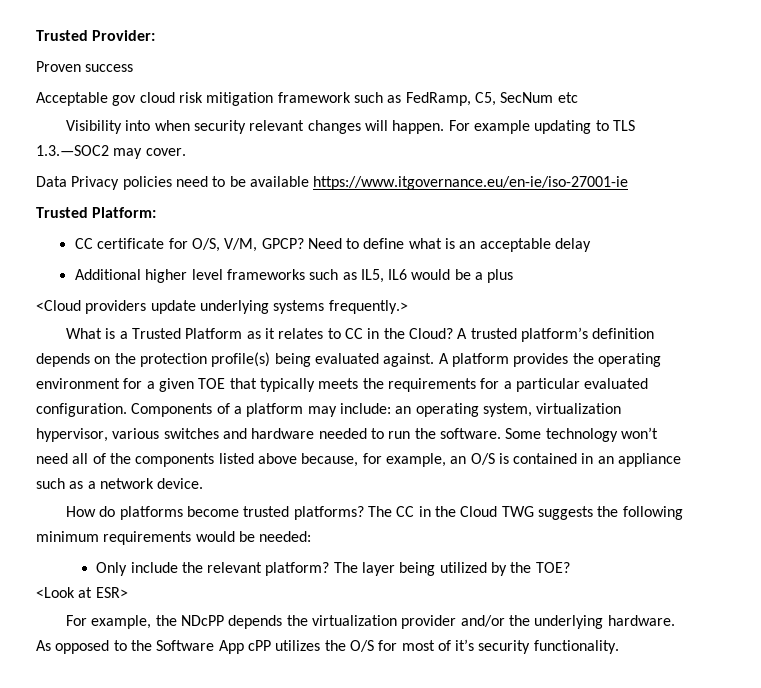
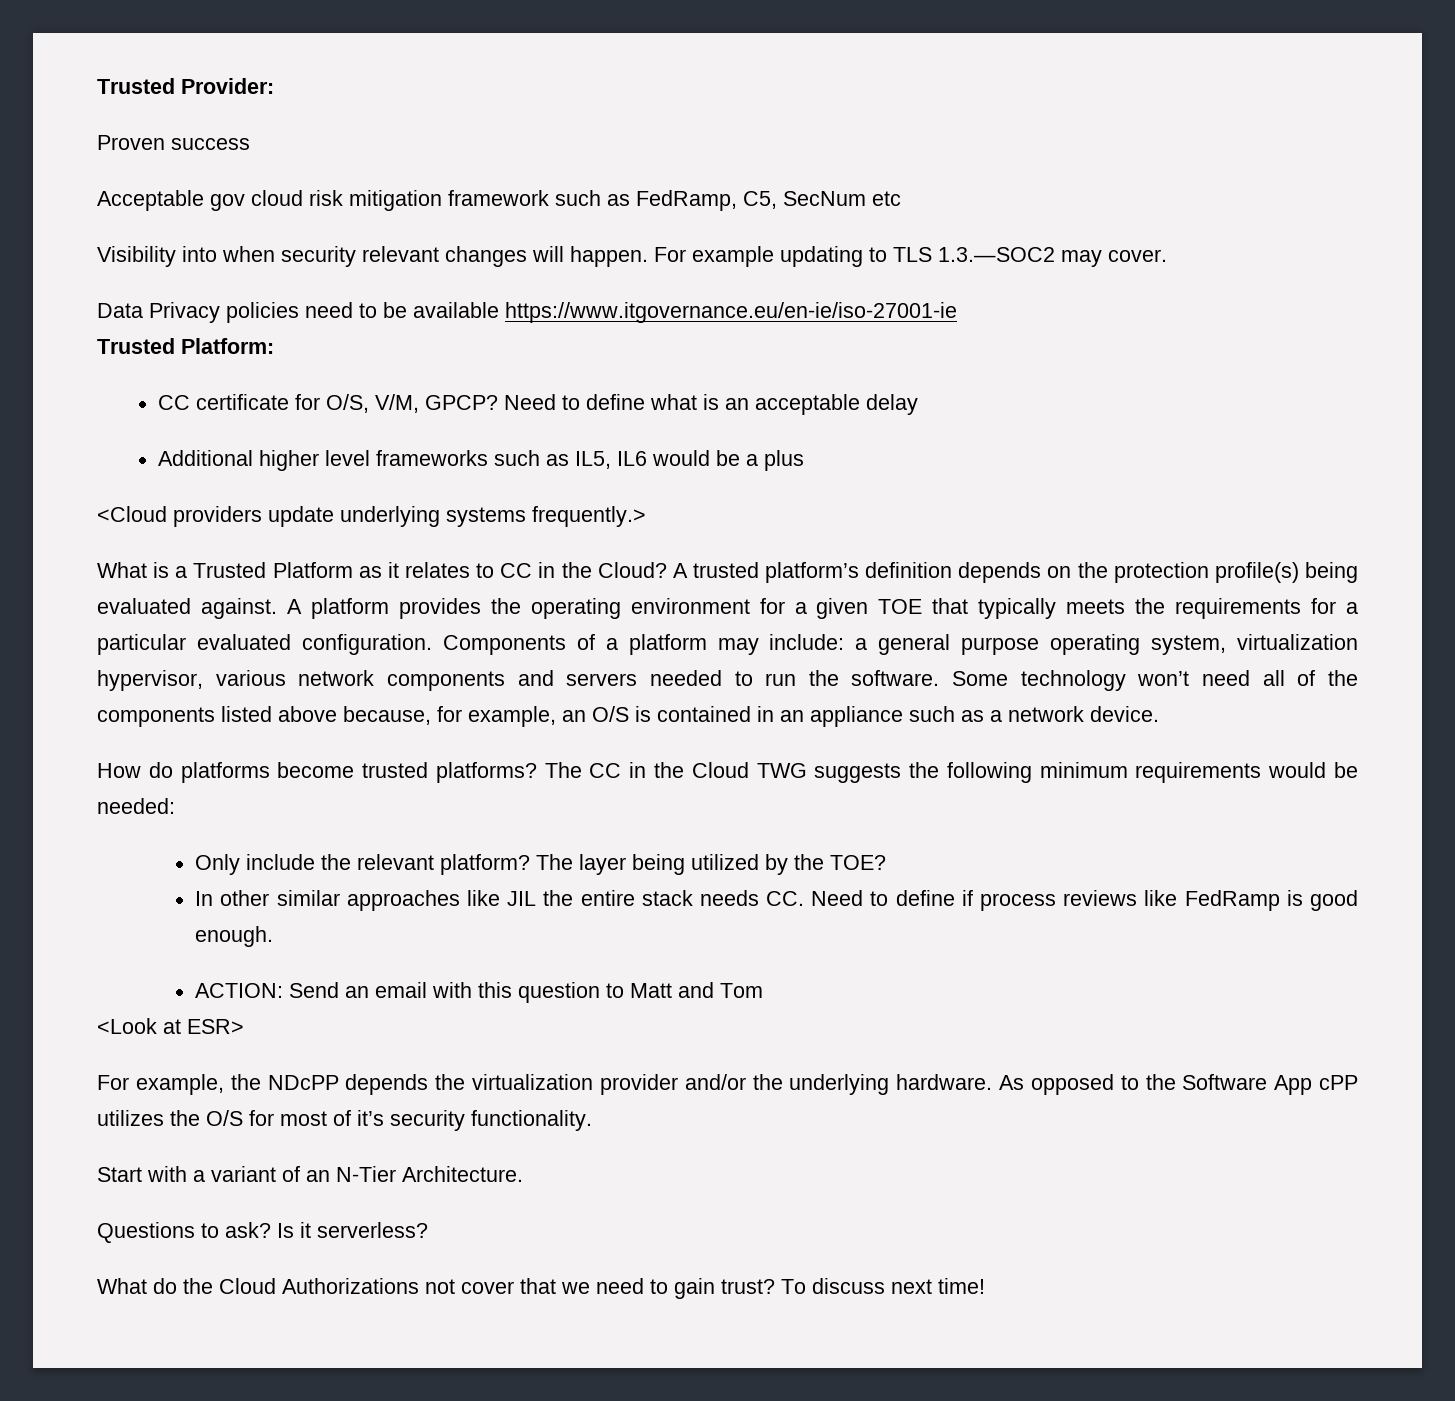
[395,406,412,414] an -> [855,634,1040,655] a general purpose
[163,428,315,439] switches and hardware -> [298,670,638,691] network components and servers
(570, 567) none -> [195,890,1358,911] [195,926,274,947] [195,982,764,1003] // In other similar approaches like JIL the entire stack needs CC. Need to define if process reviews like FedRamp is good enough. // ACTION: Send an email with this question to Matt and Tom
(619, 647) none -> [97,1166,523,1182] [97,1222,428,1243] [97,1278,985,1299] // Start with a variant of an N-Tier Architecture. // Questions to ask? Is it serverless? // What do the Cloud Authorizations not cover that we need to gain trust? To discuss next time!

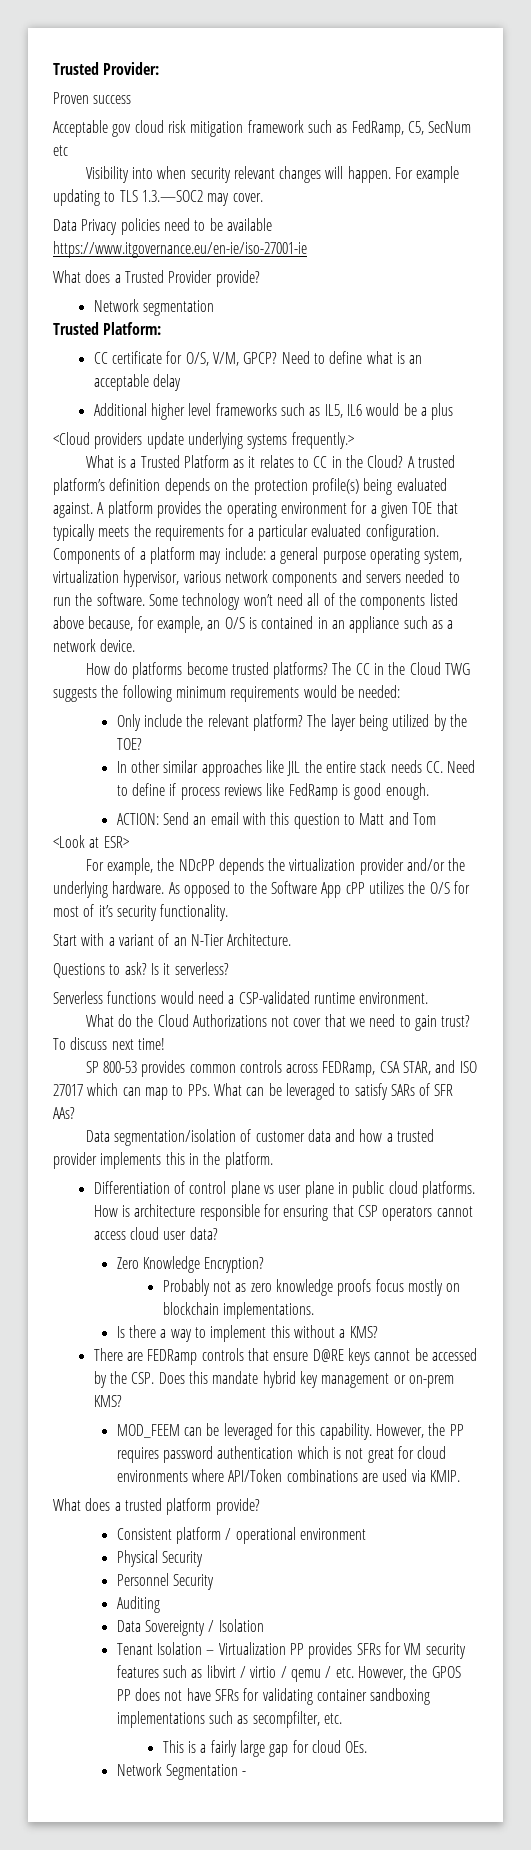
(957, 312) none -> [53,270,260,287] [93,299,214,316] // What does a Trusted Provider provide? // Network segmentation
(428, 1230) none -> [53,991,429,1004] // Serverless functions would need a CSP-validated runtime environment.
(985, 1286) none -> [85,1060,477,1077] [53,1083,454,1100] [53,1107,75,1119] [85,1129,435,1146] [53,1152,273,1169] [93,1181,475,1198] [93,1204,473,1221] [93,1227,218,1240] [116,1256,265,1273] [162,1279,461,1296] [162,1302,315,1319] [116,1325,378,1342] [93,1348,477,1365] [93,1371,454,1388] [93,1395,122,1407] [116,1423,464,1440] [116,1446,447,1463] [116,1469,460,1482] [53,1498,260,1515] [116,1527,366,1544] [116,1550,204,1567] [116,1573,215,1590] [116,1596,160,1613] [116,1619,264,1636] [116,1642,466,1659] [116,1665,461,1682] [116,1688,431,1705] [116,1711,342,1728] [162,1740,368,1757] [116,1763,247,1780] // SP 800-53 provides common controls across FEDRamp, CSA STAR, and ISO 27017 which can map to PPs. What can be leveraged to satisfy SARs of SFR AAs? // Data segmentation/isolation of customer data and how a trusted provider implements this in the platform. // Differentiation of control plane vs user plane in public cloud platforms. How is architecture responsible for ensuring that CSP operators cannot access cloud user data? // Zero Knowledge Encryption? // Probably not as zero knowledge proofs focus mostly on blockchain implementations. // Is there a way to implement this without a KMS? // There are FEDRamp controls that ensure D@RE keys cannot be accessed by the CSP. Does this mandate hybrid key management or on-prem KMS? // MOD_FEEM can be leveraged for this capability. However, the PP requires password authentication which is not great for cloud environments where API/Token combinations are used via KMIP. // What does a trusted platform provide? // Consistent platform / operational environment // Physical Security // Personnel Security // Auditing // Data Sovereignty / Isolation // Tenant Isolation – Virtualization PP provides SFRs for VM security features such as libvirt / virtio / qemu / etc. However, the GPOS PP does not have SFRs for validating container sandboxing implementations such as secompfilter, etc. // This is a fairly large gap for cloud OEs. // Network Segmentation -

